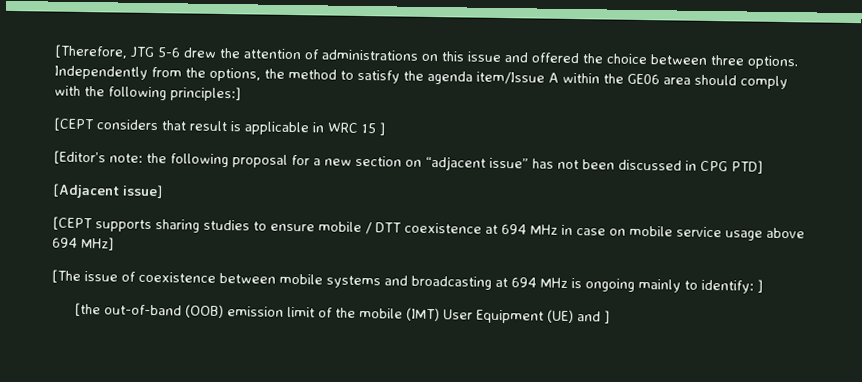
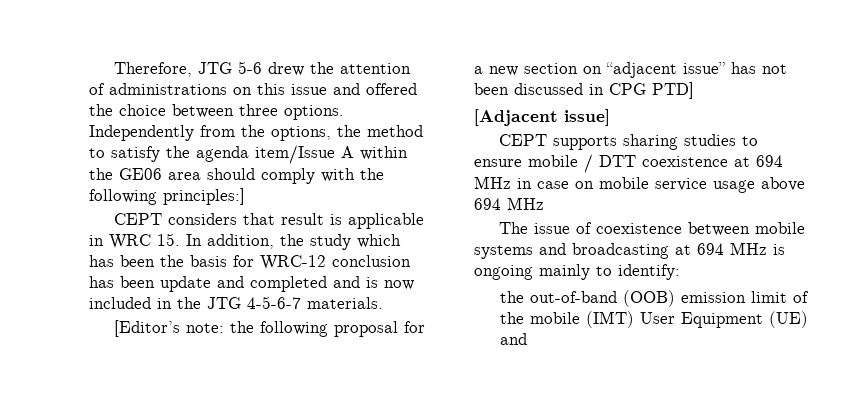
[54,44,128,59] [Therefore, -> [113,62,192,77] Therefore,
[53,117,94,132] [CEPT -> [113,213,162,225] CEPT
[361,122,385,136] 15 ] -> [157,233,401,250] [89,255,411,270] [89,276,414,292] [89,296,383,309] 15. In addition, the study which has been the basis for WRC-12 conclusion has been update and completed and is now included in the JTG 4-5-6-7 materials.
[52,216,92,231] [CEPT -> [498,134,547,146] CEPT
[81,237,114,251] [51,269,81,283] MHz] // [The -> [507,197,544,210] [498,222,528,234] MHz // The
[757,279,763,293] [74,302,102,317] ] // [the -> [499,291,524,303] // the
[604,310,611,324] ] -> (527, 339) none

